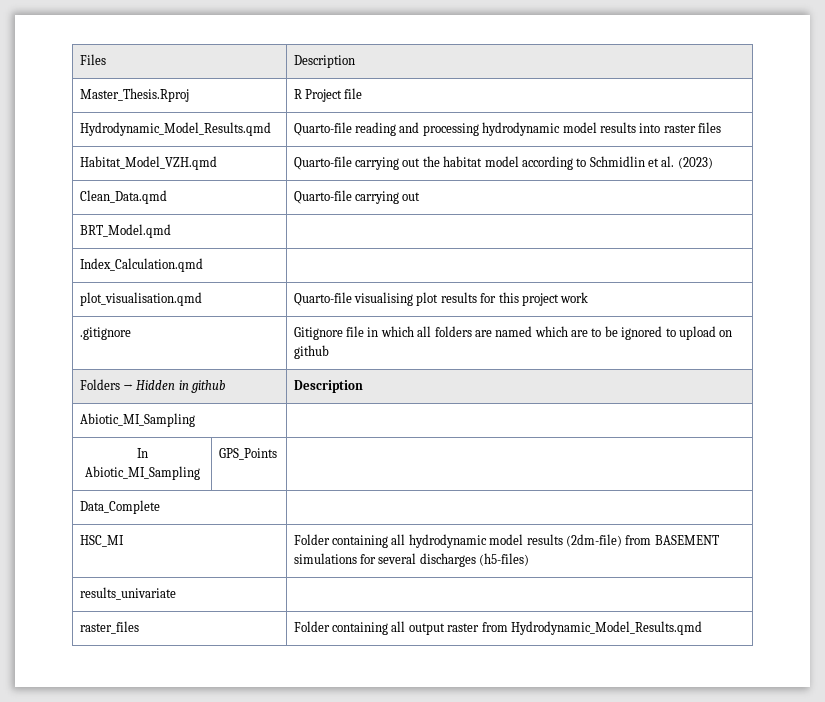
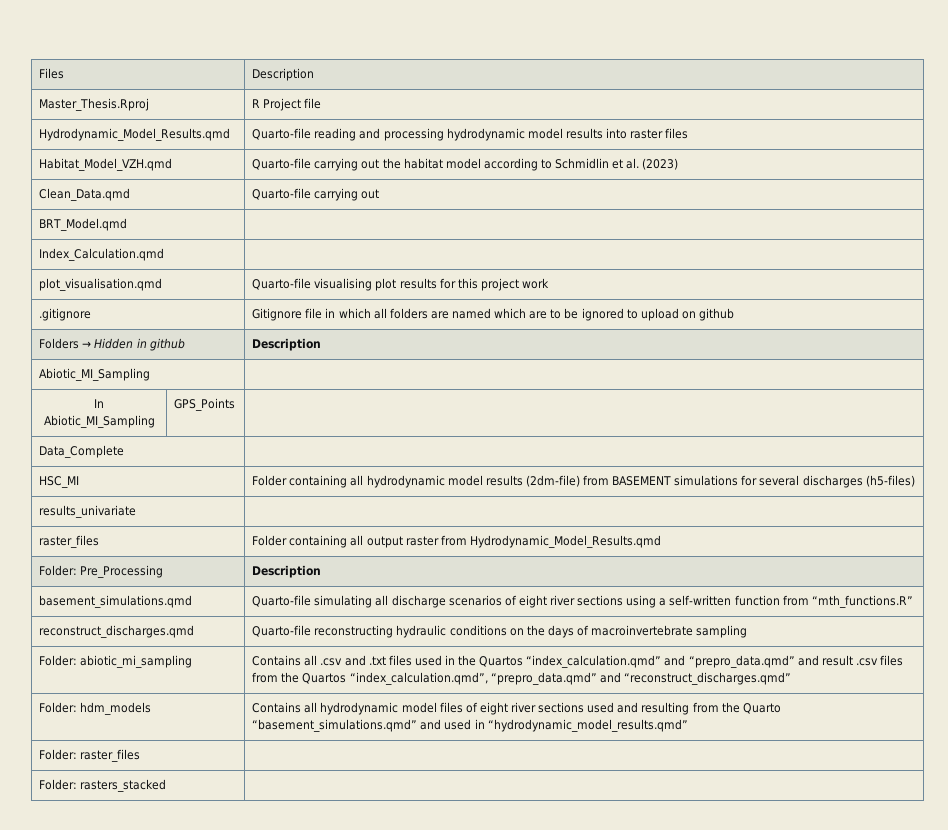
(702, 628) none -> [39,565,164,578] [252,565,322,578] [39,595,193,608] [252,595,913,608] [39,625,195,638] [252,625,748,638] [39,655,193,668] [252,655,903,668] [252,672,791,685] [39,702,152,715] [252,702,781,715] [252,719,688,732] [39,749,141,762] [39,779,167,792] // Folder: Pre_Processing | Description // basement_simulations.qmd | Quarto-file simulating all discharge scenarios of eight river sections using a self-written function from “mth_functions.R” // reconstruct_discharges.qmd | Quarto-file reconstructing hydraulic conditions on the days of macroinvertebrate sampling // Folder: abiotic_mi_sampling | Contains all .csv and .txt files used in the Quartos “index_calculation.qmd” and “prepro_data.qmd” and result .csv files from the Quartos “index_calculation.qmd”, “prepro_data.qmd” and “reconstruct_discharges.qmd” // Folder: hdm_models | Contains all hydrodynamic model files of eight river sections used and resulting from the Quarto “basement_simulations.qmd” and used in “hydrodynamic_model_results.qmd” // Folder: raster_files | // Folder: rasters_stacked |

